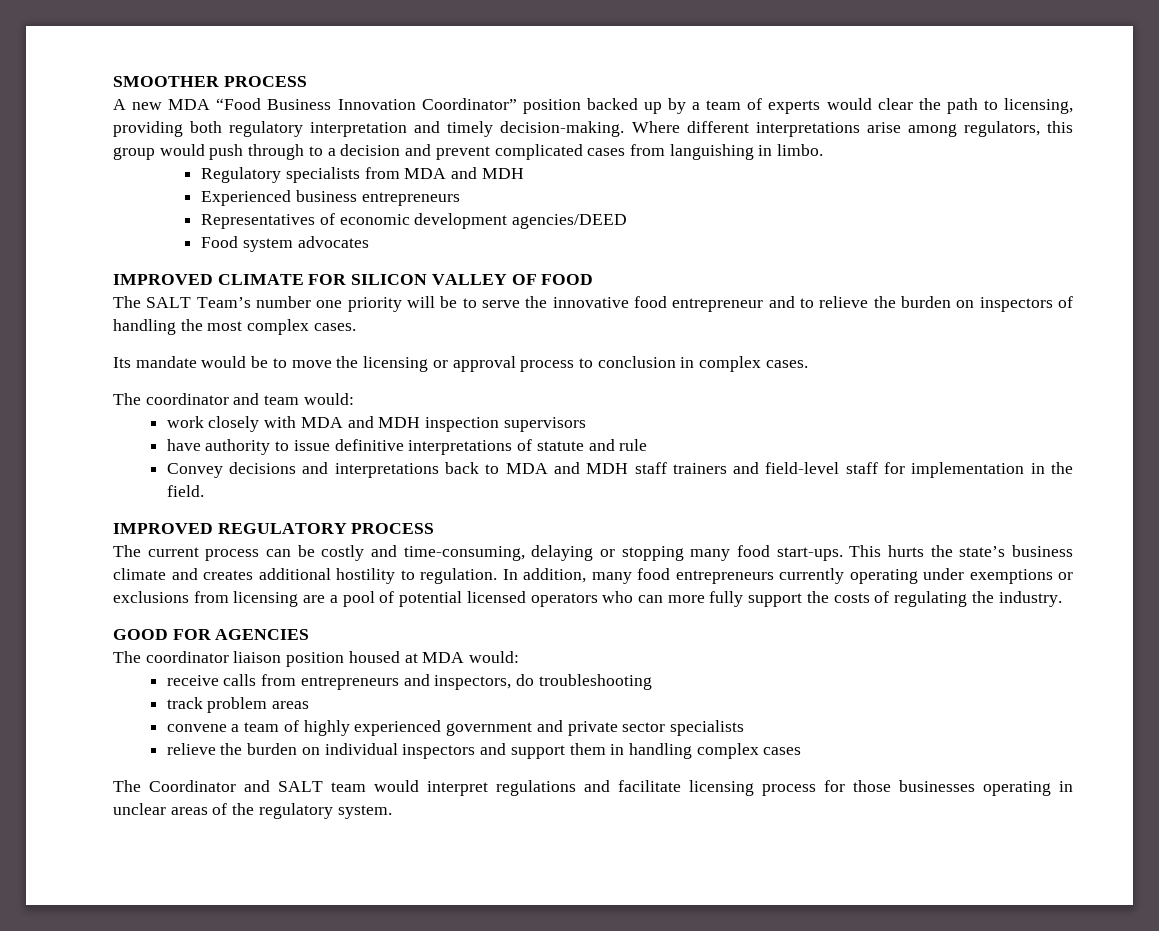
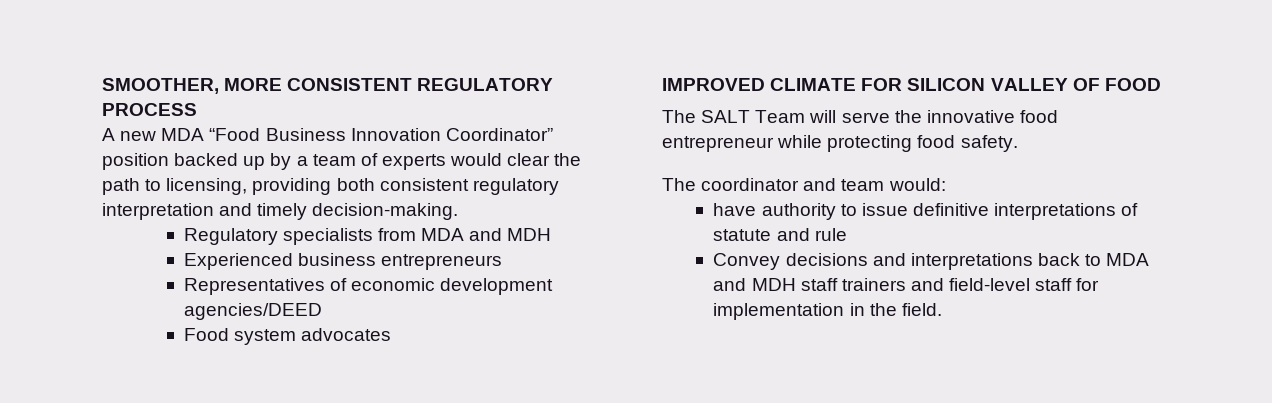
[113,76,219,87] SMOOTHER -> [102,78,554,94] SMOOTHER, MORE CONSISTENT REGULATORY
(223, 127) none -> [379,178,469,191] consistent
[631,121,1074,137] [113,144,824,160] Where different interpretations arise among regulators, this group would push through to a decision and prevent complicated cases from languishing in limbo. -> (459, 211) none
[196,296,477,312] Team’s number one priority will be to -> [755,110,837,123] Team will
[768,296,1074,312] [113,319,356,335] [113,356,808,372] and to relieve the burden on inspectors of handling the most complex cases. // Its mandate would be to move the licensing or approval process to conclusion in complex cases. -> [777,135,1018,152] while protecting food safety.
[166,416,586,432] // work closely with MDA and MDH inspection supervisors -> (946, 184) none
[113,523,435,534] [113,545,1073,561] [113,568,1073,584] [113,591,1062,607] [113,629,310,640] [113,651,520,667] [166,674,652,690] [166,697,310,713] [166,720,744,736] [166,743,802,759] [113,780,1073,796] [113,803,392,819] // IMPROVED REGULATORY PROCESS // The current process can be costly and time-consuming, delaying or stopping many food start-ups. This hurts the state’s business climate and creates additional hostility to regulation. In addition, many food entrepreneurs currently operating under exemptions or exclusions from licensing are a pool of potential licensed operators who can more fully support the costs of regulating the industry. // GOOD FOR AGENCIES // The coordinator liaison position housed at MDA would: // receive calls from entrepreneurs and inspectors, do troubleshooting // track problem areas // convene a team of highly experienced government and private sector specialists // relieve the burden on individual inspectors and support them in handling complex cases // The Coordinator and SALT team would interpret regulations and facilitate licensing process for those businesses operating in unclear areas of the regulatory system. -> (942, 309) none

